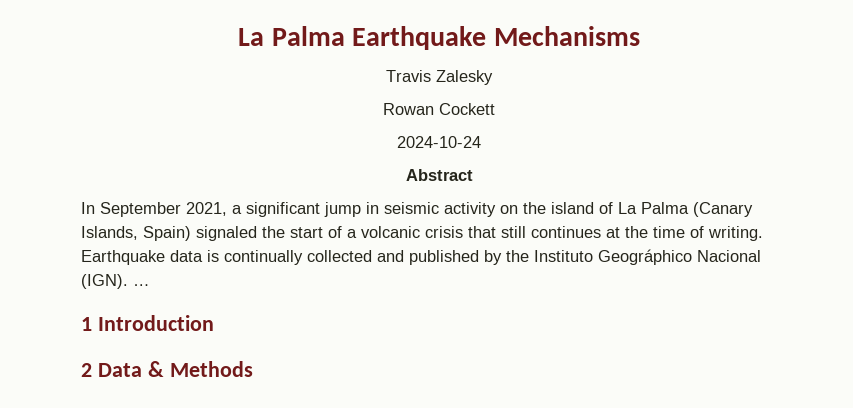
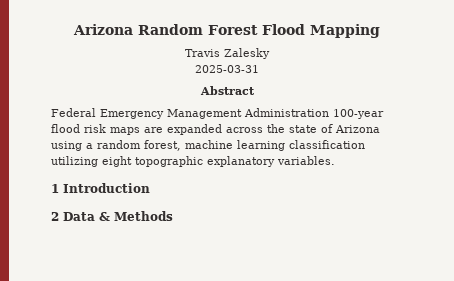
[238,26,640,50] [386,70,493,85] [383,103,495,115] [397,136,481,148] [405,169,473,181] [81,202,753,217] [81,226,763,241] [81,249,761,265] [81,274,150,289] La Palma Earthquake Mechanisms // Travis Zalesky // Rowan Cockett // 2024-10-24 // Abstract // In September 2021, a significant jump in seismic activity on the island of La Palma (Canary Islands, Spain) signaled the start of a volcanic crisis that still continues at the time of writing. Earthquake data is continually collected and published by the Instituto Geográphico Nacional (IGN). … -> [73,24,380,38] [185,48,270,59] [195,65,259,73] [199,86,255,95] [51,108,384,119] [51,124,380,135] [51,140,365,151] [51,156,335,167] Arizona Random Forest Flood Mapping // Travis Zalesky // 2025-03-31 // Abstract // Federal Emergency Management Administration 100-year flood risk maps are expanded across the state of Arizona using a random forest, machine learning classification utilizing eight topographic explanatory variables.

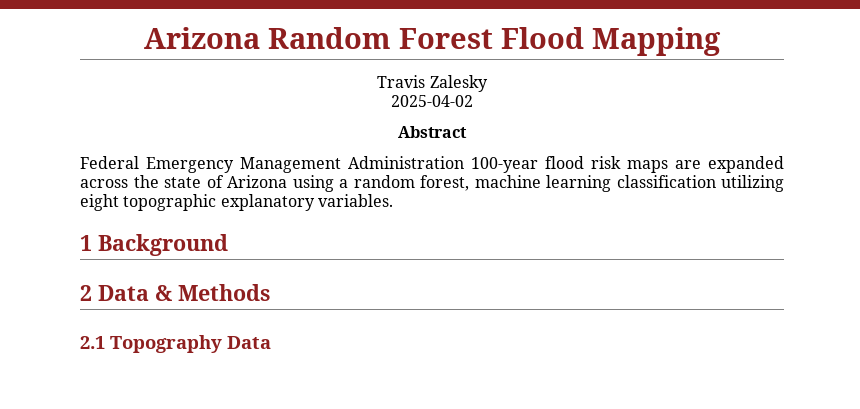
[195,65,259,73] 2025-03-31 -> [391,95,473,107] 2025-04-02
[63,183,150,193] Introduction -> [98,234,228,256] Background
(173, 216) none -> [80,335,271,353] // 2.1 Topography Data

